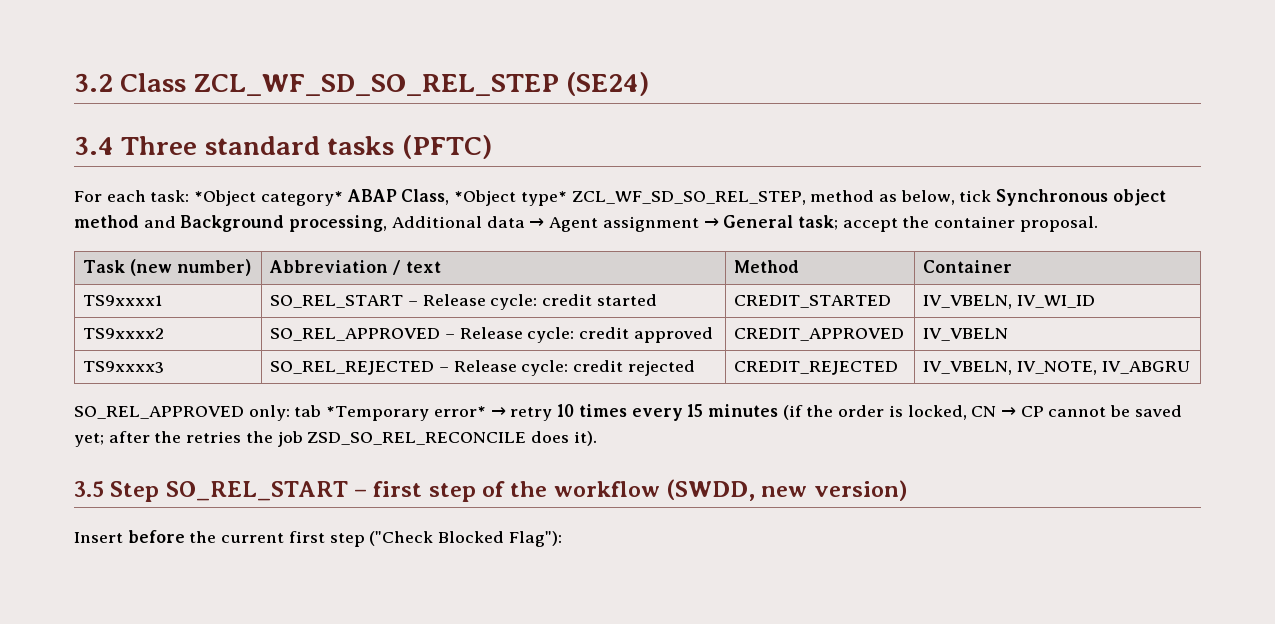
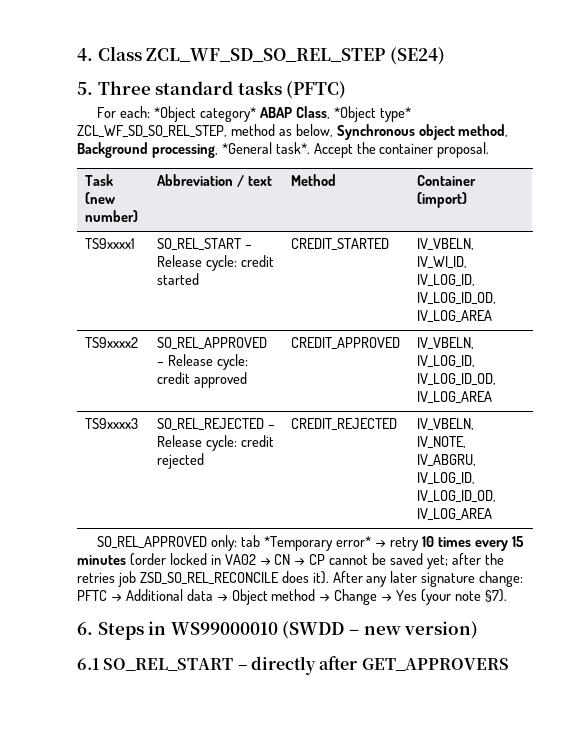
[74,73,113,92] 3.2 -> [77,48,93,61] 4.
[74,136,114,155] 3.4 -> [77,82,93,95] 5.
[106,190,190,202] each task: -> [120,106,151,118] each:
[959,190,992,202] tick -> (333, 130) none
[74,215,898,232] method and Background processing, Additional data → Agent assignment → General task; accept -> [458,124,509,137] [77,142,353,158] method, Background processing, *General task*. Accept
(1013, 266) none -> [416,192,467,208] (import)
[1016,295,1095,308] IV_WI_ID -> [416,256,467,269] [416,274,475,287] [416,292,496,305] [416,310,492,323] IV_WI_ID, IV_LOG_ID, IV_LOG_ID_OD, IV_LOG_AREA
[923,328,1009,341] IV_VBELN -> [416,337,474,350] [416,355,475,368] [416,373,496,386] [416,391,492,404] IV_VBELN, IV_LOG_ID, IV_LOG_ID_OD, IV_LOG_AREA
[1101,361,1190,374] IV_ABGRU -> [416,454,476,467] [416,472,475,485] [416,490,496,503] [416,508,492,521] IV_ABGRU, IV_LOG_ID, IV_LOG_ID_OD, IV_LOG_AREA
[782,405,967,420] (if the order is locked, -> [129,553,271,566] (order locked in VA02 →
[245,431,273,443] the -> (115, 577) none
[74,479,907,502] [74,530,562,547] // 3.5 Step SO_REL_START – first step of the workflow (SWDD, new version) // Insert before the current first step ("Check Blocked Flag"): -> [332,571,524,587] [77,589,507,605] [77,621,479,640] [77,656,509,675] After any later signature change: PFTC → Additional data → Object method → Change → Yes (your note §7). // 6. Steps in WS99000010 (SWDD – new version) // 6.1 SO_REL_START – directly after GET_APPROVERS

